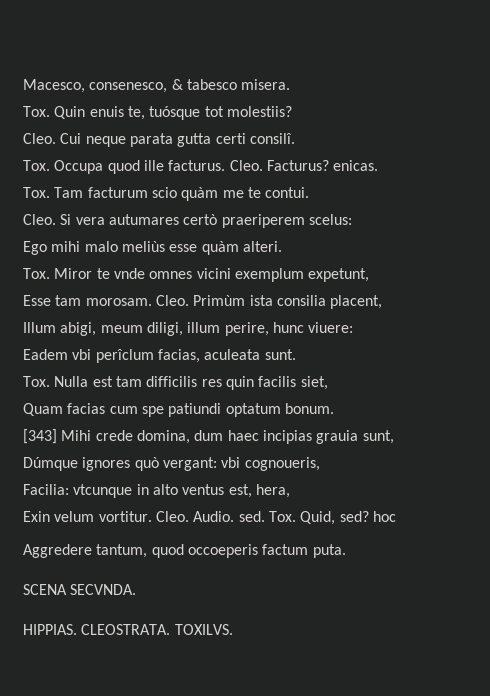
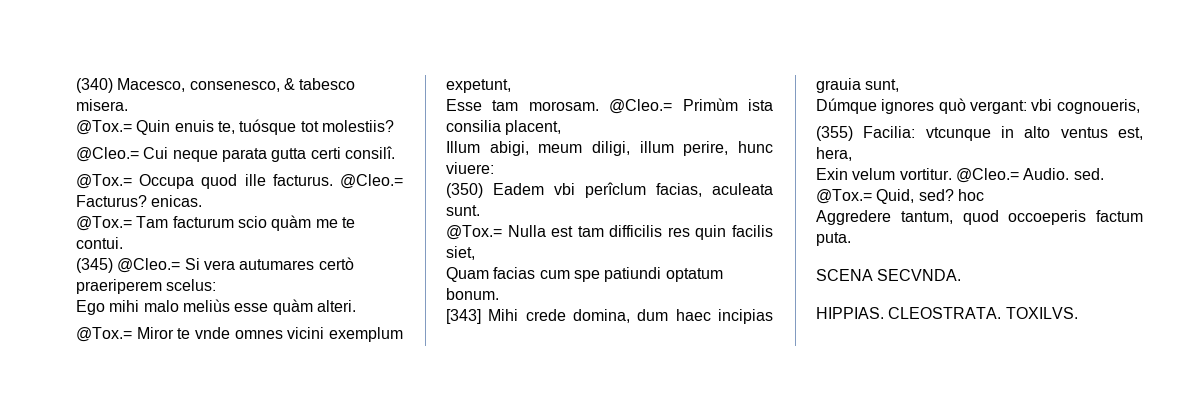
(23, 86) none -> [76,78,113,93] (340)
[23,106,50,117] Tox. -> [76,120,132,135] @Tox.=
[23,133,56,144] Cleo. -> [76,147,139,162] @Cleo.=
[23,160,50,171] Tox. -> [76,174,132,189] @Tox.=
[229,160,263,171] Cleo. -> [340,174,404,189] @Cleo.=
[23,187,50,198] Tox. -> [76,216,132,231] @Tox.=
[23,214,56,225] Cleo. -> [76,258,181,273] (345) @Cleo.=
[23,268,50,279] Tox. -> [76,327,132,342] @Tox.=
[155,295,189,306] Cleo. -> [609,99,673,114] @Cleo.=
(354, 327) none -> [446,183,483,198] (350)
[23,376,50,387] Tox. -> [446,225,502,240] @Tox.=
(320, 464) none -> [816,126,853,141] (355)
[155,511,189,522] Cleo. -> [955,168,1019,183] @Cleo.=
[268,511,296,522] Tox. -> [816,189,872,204] @Tox.=

